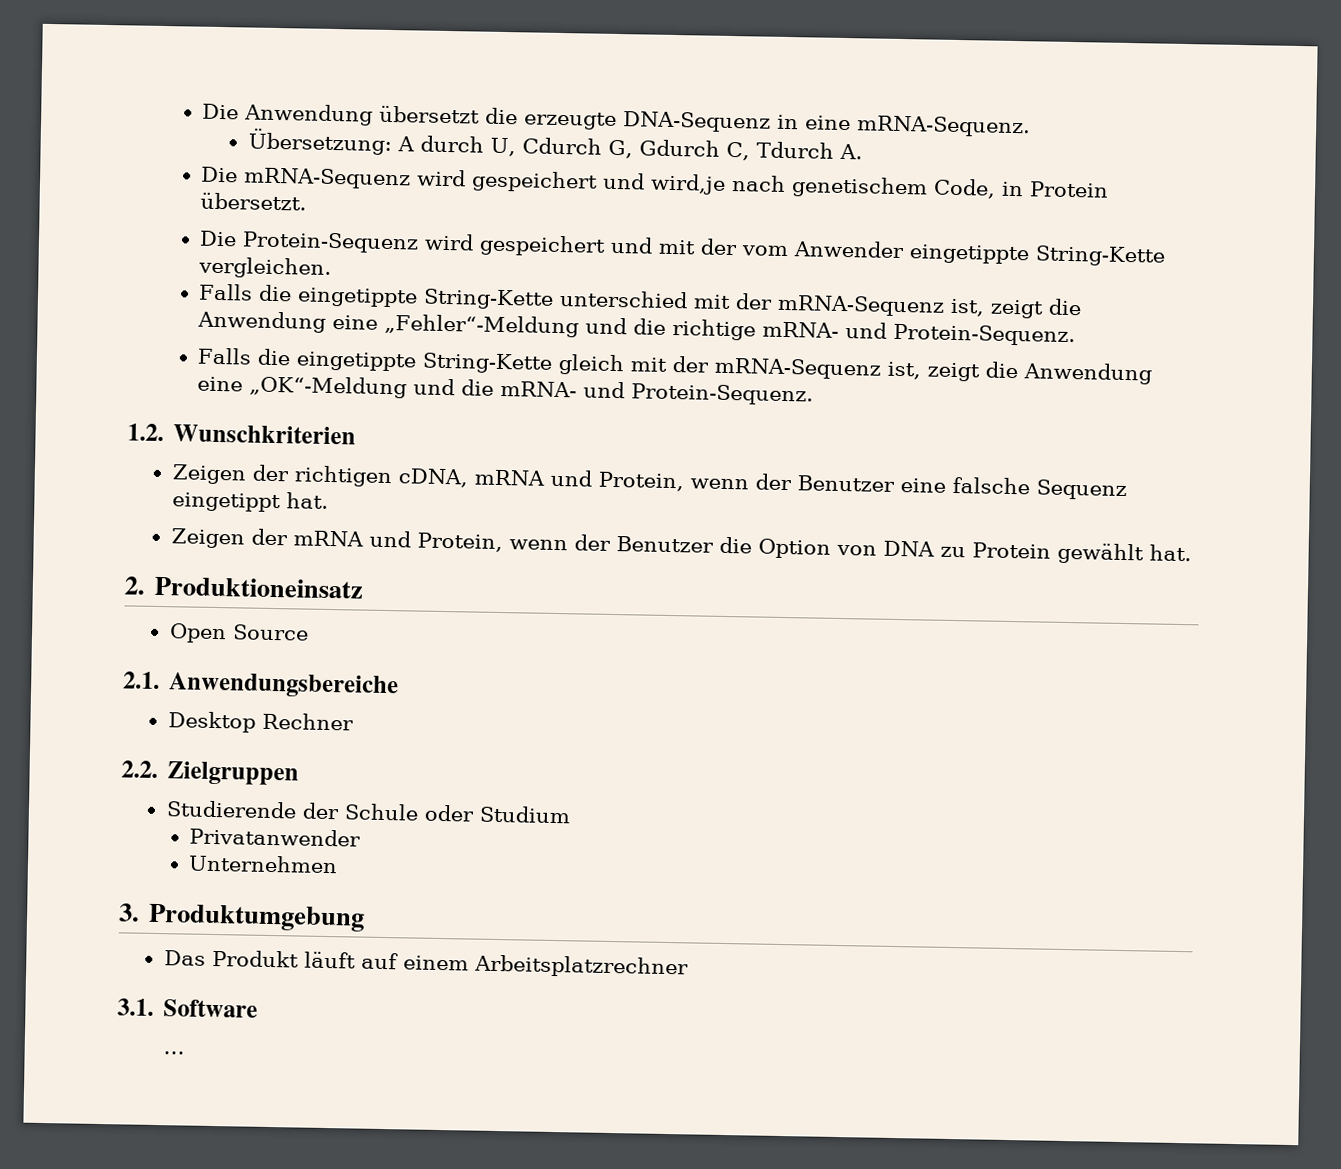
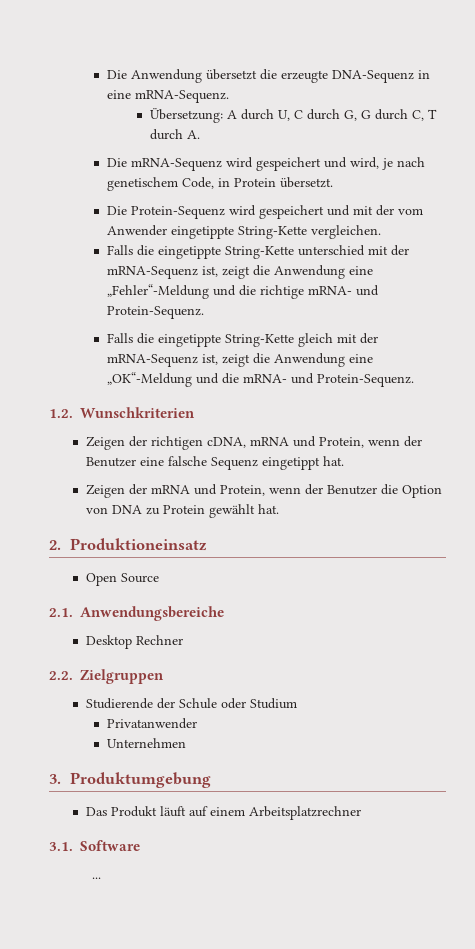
[521,137,834,161] Cdurch G, Gdurch C, Tdurch -> [293,109,437,121] [149,129,183,140] C durch G, G durch C, T durch
[650,173,727,195] wird,je -> [350,157,394,170] wird, je

